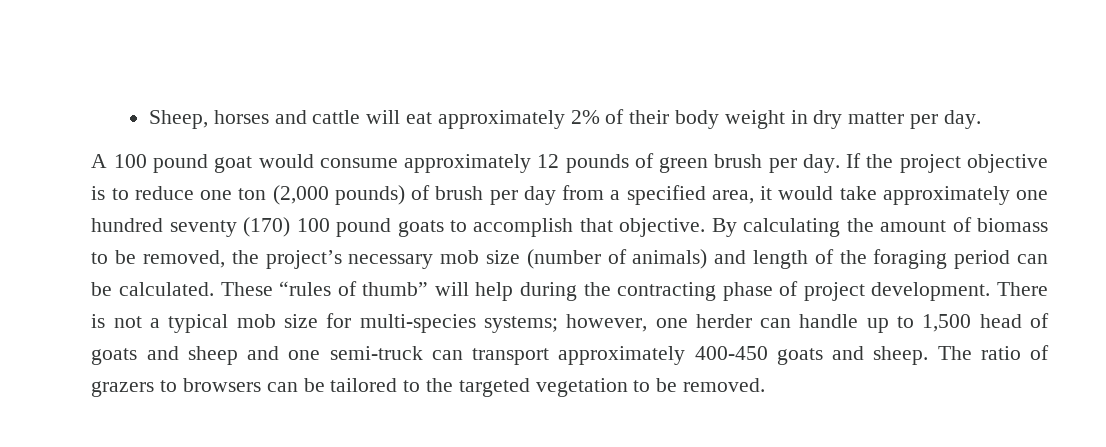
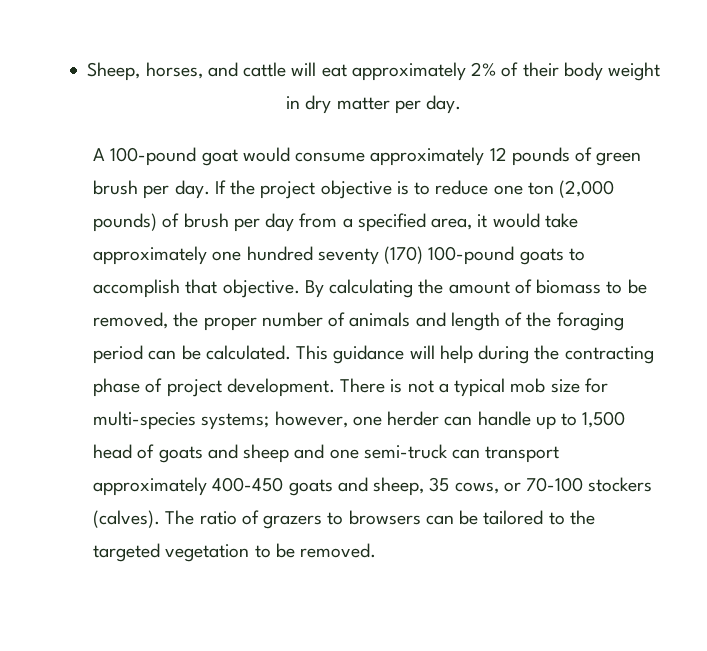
[213,110,269,124] horses -> [145,62,203,79] horses,
[113,154,208,173] 100 pound -> [110,147,197,166] 100-pound
[296,218,392,237] 100 pound -> [428,246,515,265] 100-pound
[265,249,708,269] project’s necessary mob size (number of animals) -> [203,312,411,331] proper number of animals
[220,281,429,296] These “rules of thumb” -> [296,345,405,364] This guidance
[873,346,929,365] sheep. -> [373,477,653,496] [92,510,160,528] sheep, 35 cows, or 70-100 stockers (calves).

